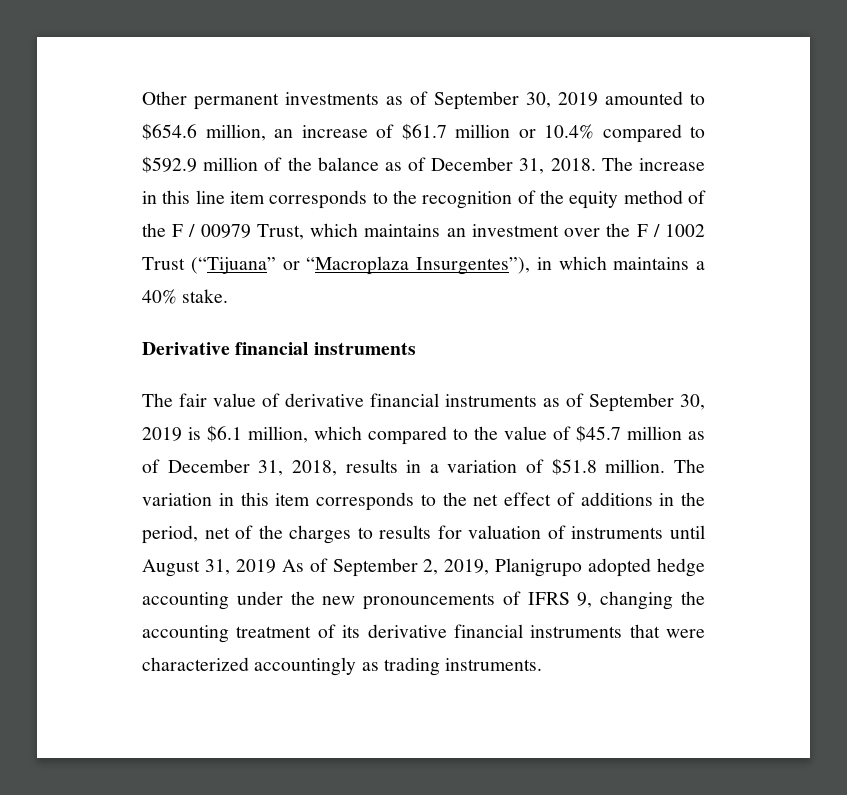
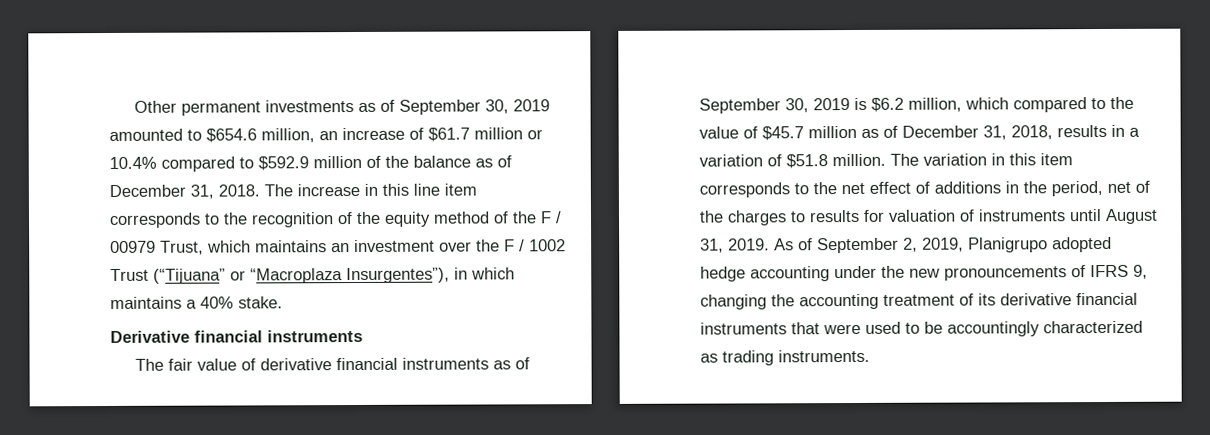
[207,425,242,442] $6.1 -> [871,97,904,112] $6.2
[235,559,276,573] 2019 -> [728,238,770,251] 2019.
[142,657,357,676] characterized accountingly -> [865,320,1143,337] used to be accountingly characterized

